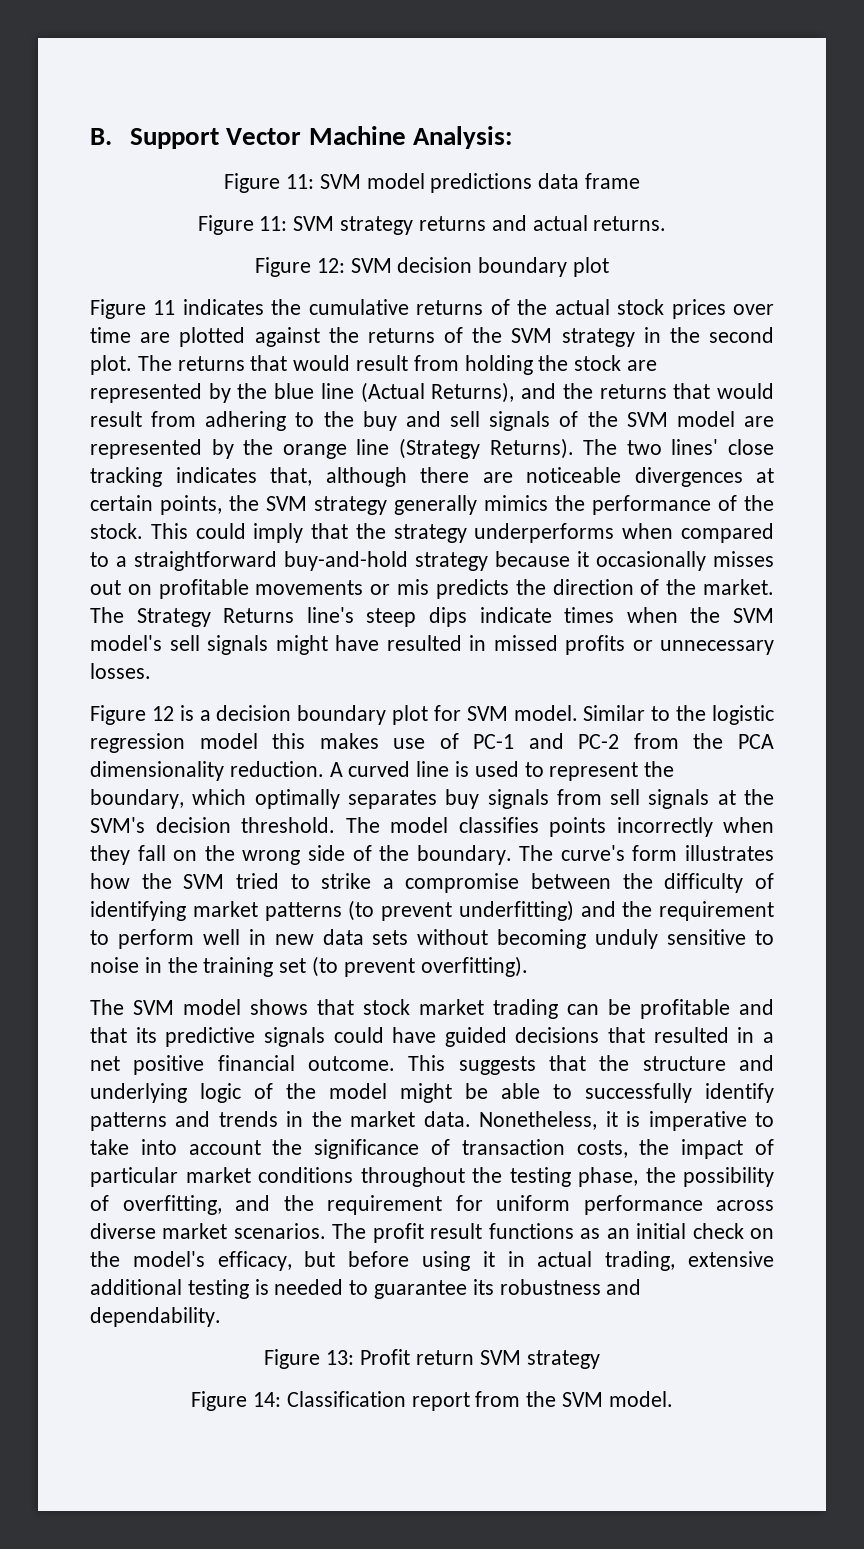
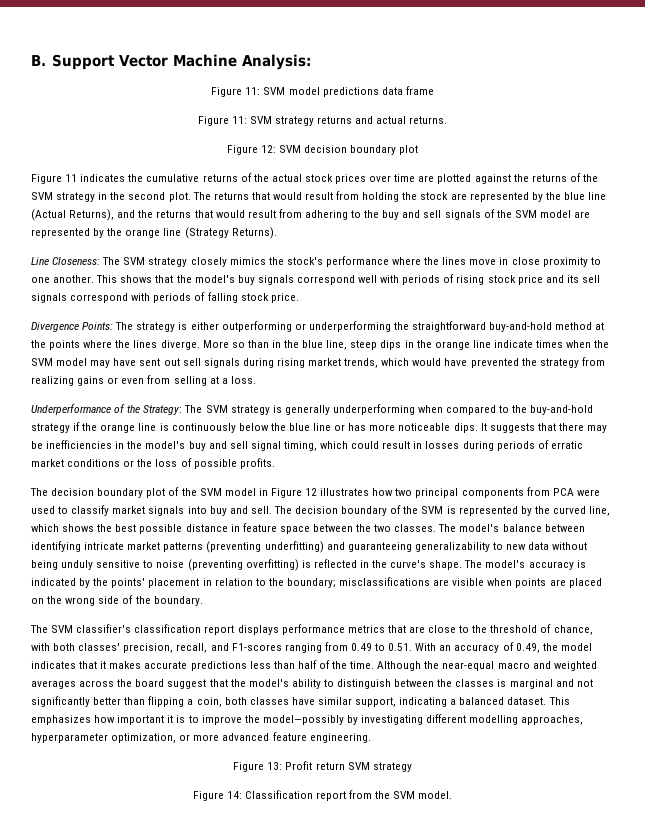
[583,439,775,455] [90,467,774,487] [90,495,477,515] The two lines' close tracking indicates that, although there are noticeable divergences at certain points, the SVM strategy generally -> [31,257,227,267] // Line Closeness: The SVM strategy closely
[592,495,774,515] [90,523,774,543] [90,551,774,571] [90,579,775,599] [90,607,467,627] performance of the stock. This could imply that the strategy underperforms when compared to a straightforward buy-and-hold strategy because it occasionally misses out on profitable movements or mis predicts the direction of the market. The Strategy Returns line's steep dips -> [286,256,601,267] [31,274,600,285] [31,292,299,303] [31,321,605,332] [31,340,491,350] stock's performance where the lines move in close proximity to one another. This shows that the model's buy signals correspond well with periods of rising stock price and its sell signals correspond with periods of falling stock price. // Divergence Points: The strategy is either outperforming or underperforming the straightforward buy-and-hold method at the points where the lines diverge. More so than in the blue line, steep dips in the orange line
[90,635,774,655] [90,663,151,679] [90,705,774,725] [90,733,774,753] [90,761,675,781] [90,789,774,809] [90,817,774,837] [90,845,166,865] model's sell signals might have resulted in missed profits or unnecessary losses. // Figure 12 is a decision boundary plot for SVM model. Similar to the logistic regression model this makes use of PC-1 and PC-2 from the PCA dimensionality reduction. A curved line is used to represent the boundary, which optimally separates buy signals from sell signals at the SVM's decision threshold. The model classifies points incorrectly when they fall -> [56,357,605,368] [31,375,256,386] [31,404,594,415] [31,422,608,433] [31,440,583,451] [31,458,275,469] [30,487,600,498] [31,505,611,516] [31,523,585,534] [31,541,588,553] [31,559,586,571] [31,577,602,588] model may have sent out sell signals during rising market trends, which would have prevented the strategy from realizing gains or even from selling at a loss. // Underperformance of the Strategy: The SVM strategy is generally underperforming when compared to the buy-and-hold strategy if the orange line is continuously below the blue line or has more noticeable dips. It suggests that there may be inefficiencies in the model's buy and sell signal timing, which could result in losses during periods of erratic market conditions or the loss of possible profits. // The decision boundary plot of the SVM model in Figure 12 illustrates how two principal components from PCA were used to classify market signals into buy and sell. The decision boundary of the SVM is represented by the curved line, which shows the best possible distance in feature space between the two classes. The model's balance between identifying intricate market patterns (preventing underfitting) and guaranteeing generalizability to new data without being unduly sensitive to noise (preventing overfitting) is reflected in the curve's shape. The model's accuracy is indicated by the points' placement in relation to the boundary; misclassifications are visible when points are placed
[519,845,774,861] [90,873,774,893] [90,900,774,921] [90,929,774,949] [90,956,528,977] [90,999,774,1019] [90,1027,774,1047] [90,1055,774,1075] [90,1083,774,1103] [90,1111,775,1131] [90,1139,774,1159] [90,1167,774,1187] [90,1195,774,1215] [90,1223,774,1243] [90,1251,774,1271] [90,1279,642,1299] [90,1307,221,1327] The curve's form illustrates how the SVM tried to strike a compromise between the difficulty of identifying market patterns (to prevent underfitting) and the requirement to perform well in new data sets without becoming unduly sensitive to noise in the training set (to prevent overfitting). // The SVM model shows that stock market trading can be profitable and that its predictive signals could have guided decisions that resulted in a net positive financial outcome. This suggests that the structure and underlying logic of the model might be able to successfully identify patterns and trends in the market data. Nonetheless, it is imperative to take into account the significance of transaction costs, the impact of particular market conditions throughout the testing phase, the possibility of overfitting, and the requirement for uniform performance across diverse market scenarios. The profit result functions as an initial check on the model's efficacy, but before using it in actual trading, extensive additional testing is needed to guarantee its robustness and dependability. -> [30,624,593,635] [31,642,592,653] [31,660,597,671] [31,679,593,689] [31,696,570,707] [31,714,584,725] [31,732,371,743] // The SVM classifier's classification report displays performance metrics that are close to the threshold of chance, with both classes' precision, recall, and F1-scores ranging from 0.49 to 0.51. With an accuracy of 0.49, the model indicates that it makes accurate predictions less than half of the time. Although the near-equal macro and weighted averages across the board suggest that the model's ability to distinguish between the classes is marginal and not significantly better than flipping a coin, both classes have similar support, indicating a balanced dataset. This emphasizes how important it is to improve the model—possibly by investigating different modelling approaches, hyperparameter optimization, or more advanced feature engineering.

